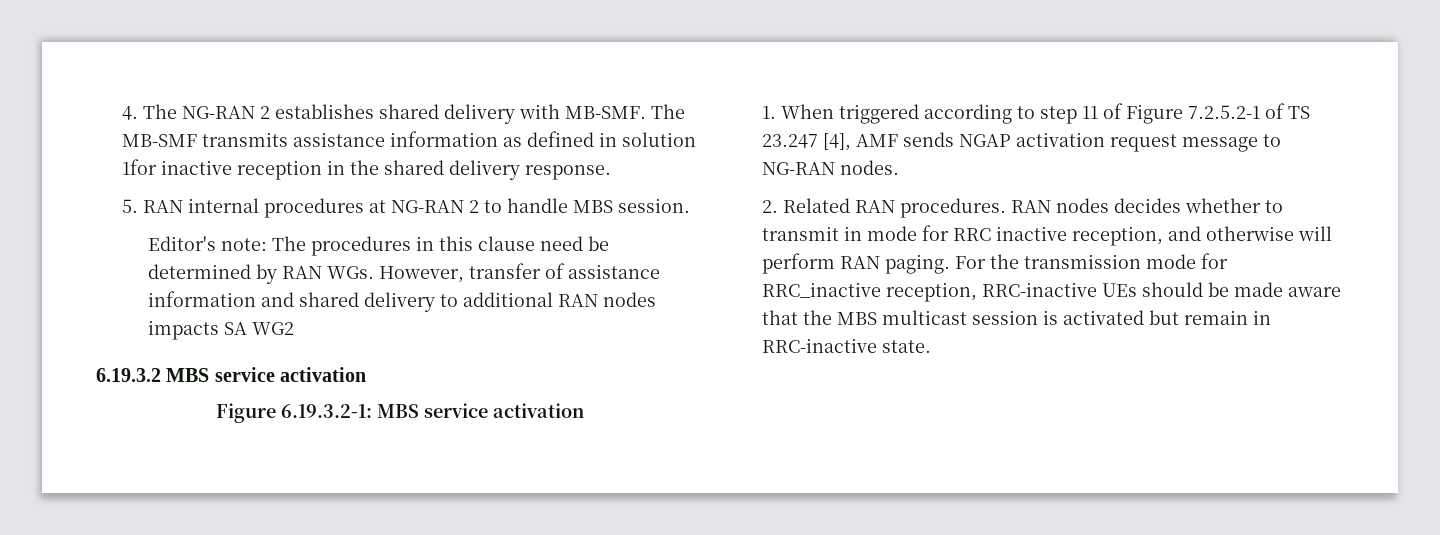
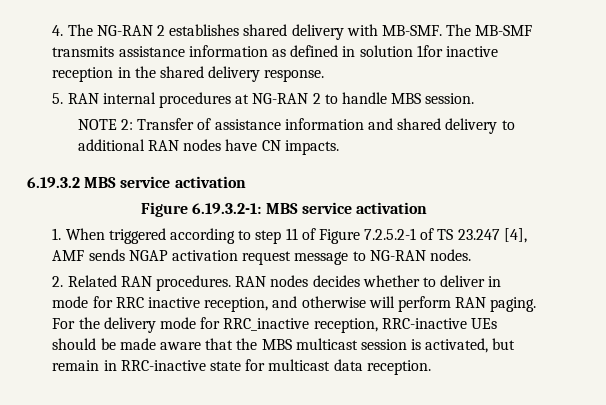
[148,236,610,256] [148,263,542,284] Editor's note: The procedures in this clause need be determined by RAN WGs. However, transfer -> [77,118,195,130] NOTE 2: Transfer
[148,320,295,340] impacts SA WG2 -> [225,139,339,155] have CN impacts.
[762,226,840,241] transmit -> [440,275,486,287] deliver
[1024,254,1142,269] transmission -> [103,317,156,333] delivery
[1063,310,1145,325] activated -> [425,338,489,353] activated,
[882,340,932,353] state. -> [209,359,431,375] state for multicast data reception.

